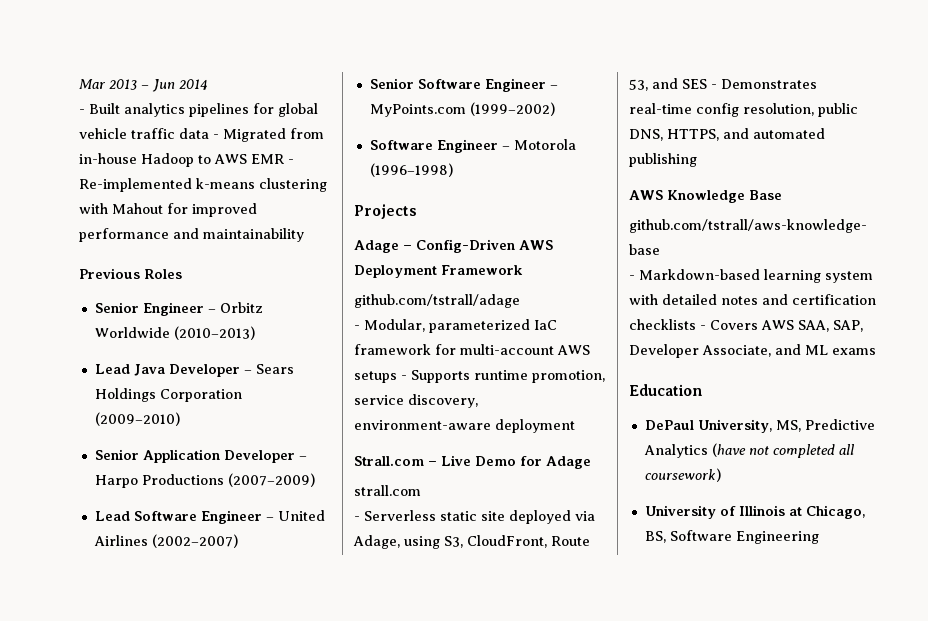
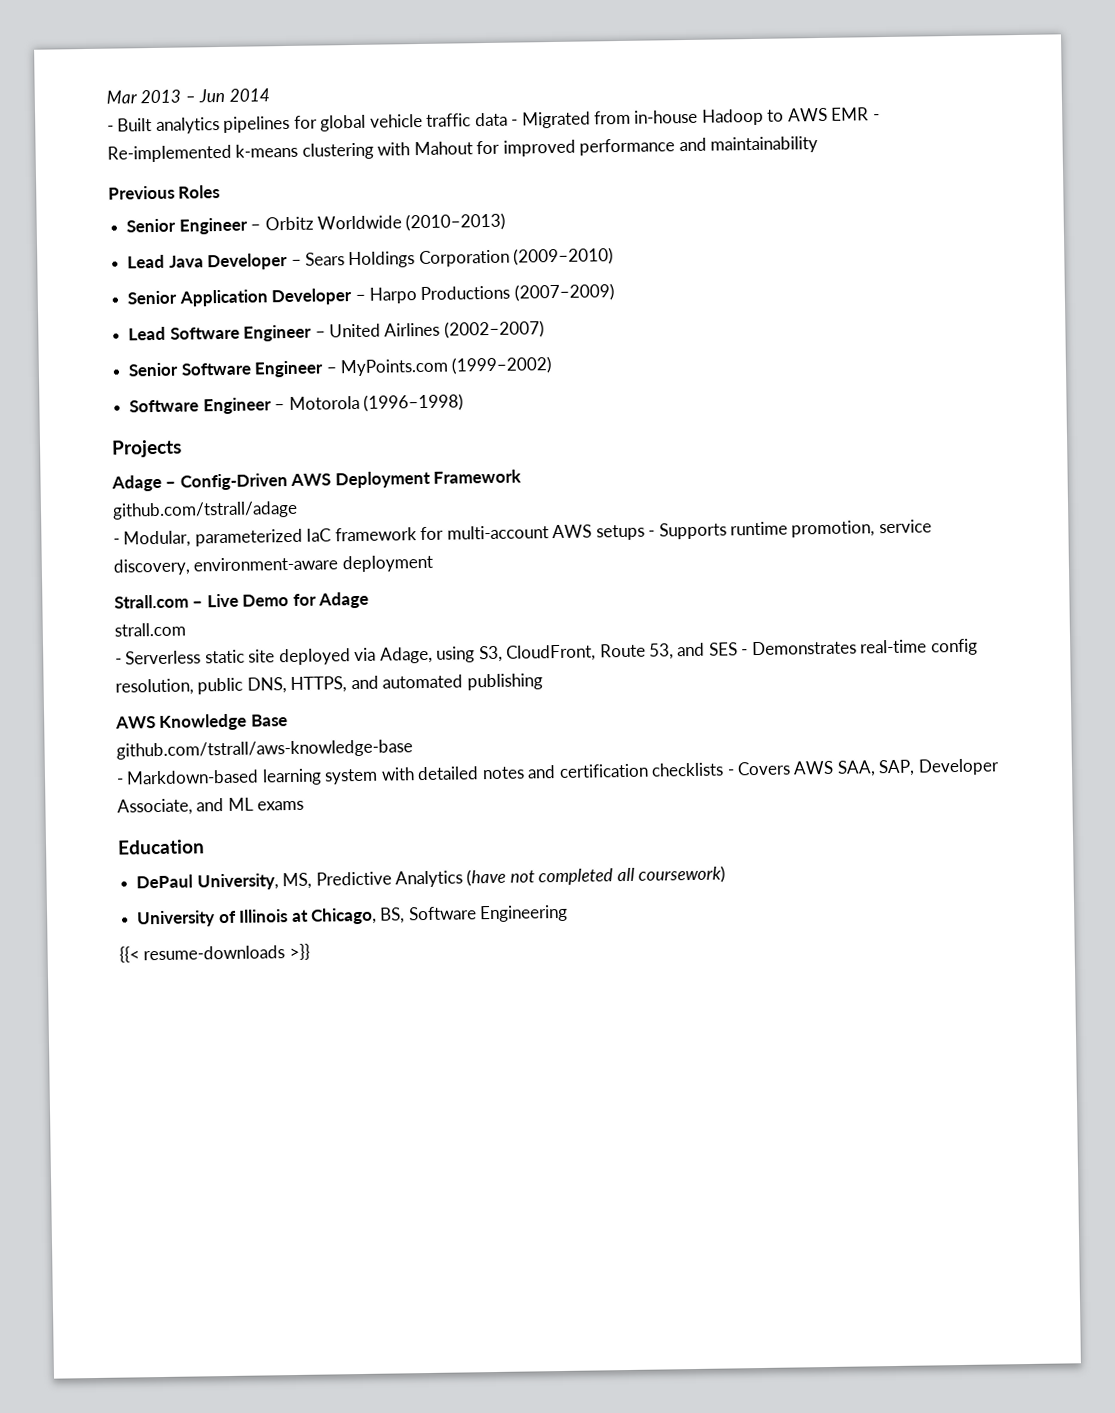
(819, 537) none -> [119,943,310,963] // {{< resume-downloads >}}

